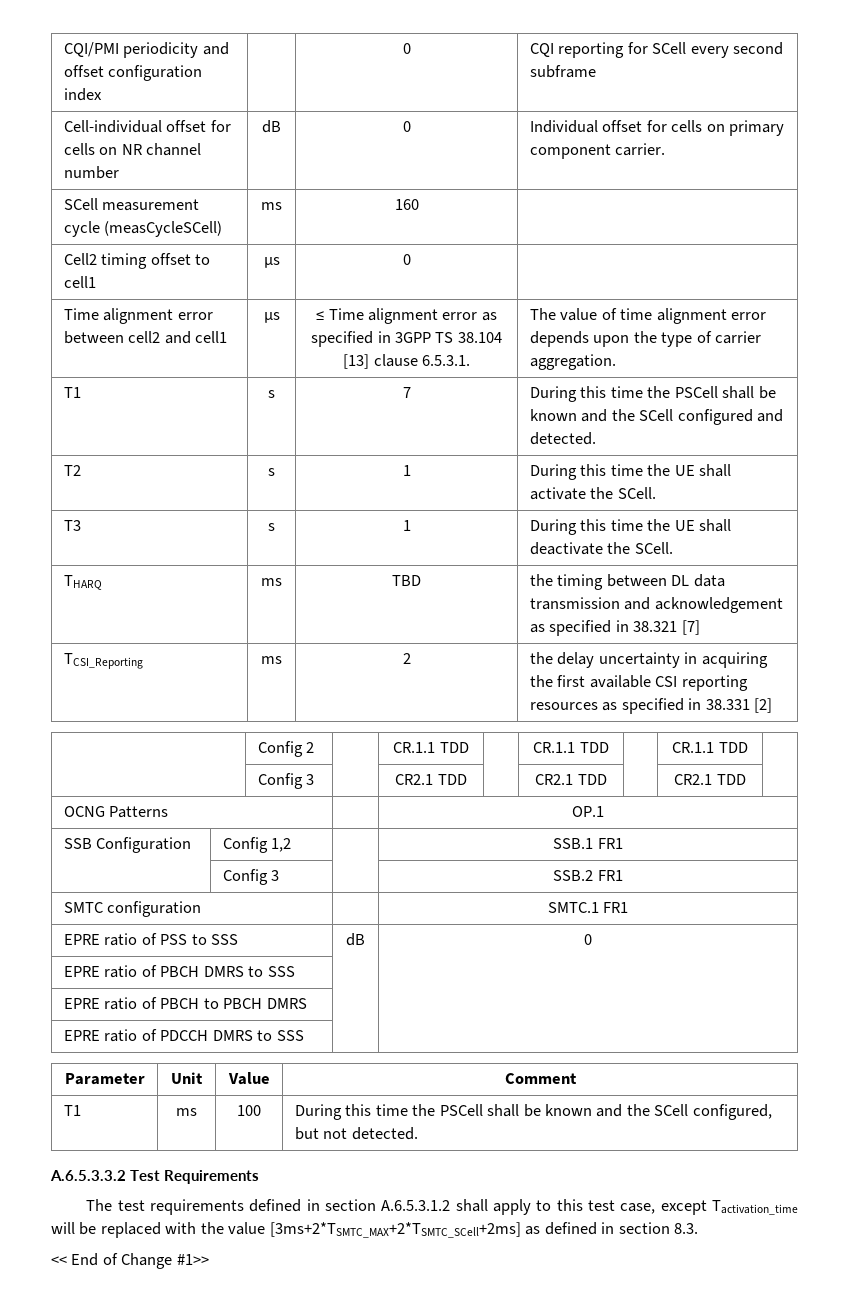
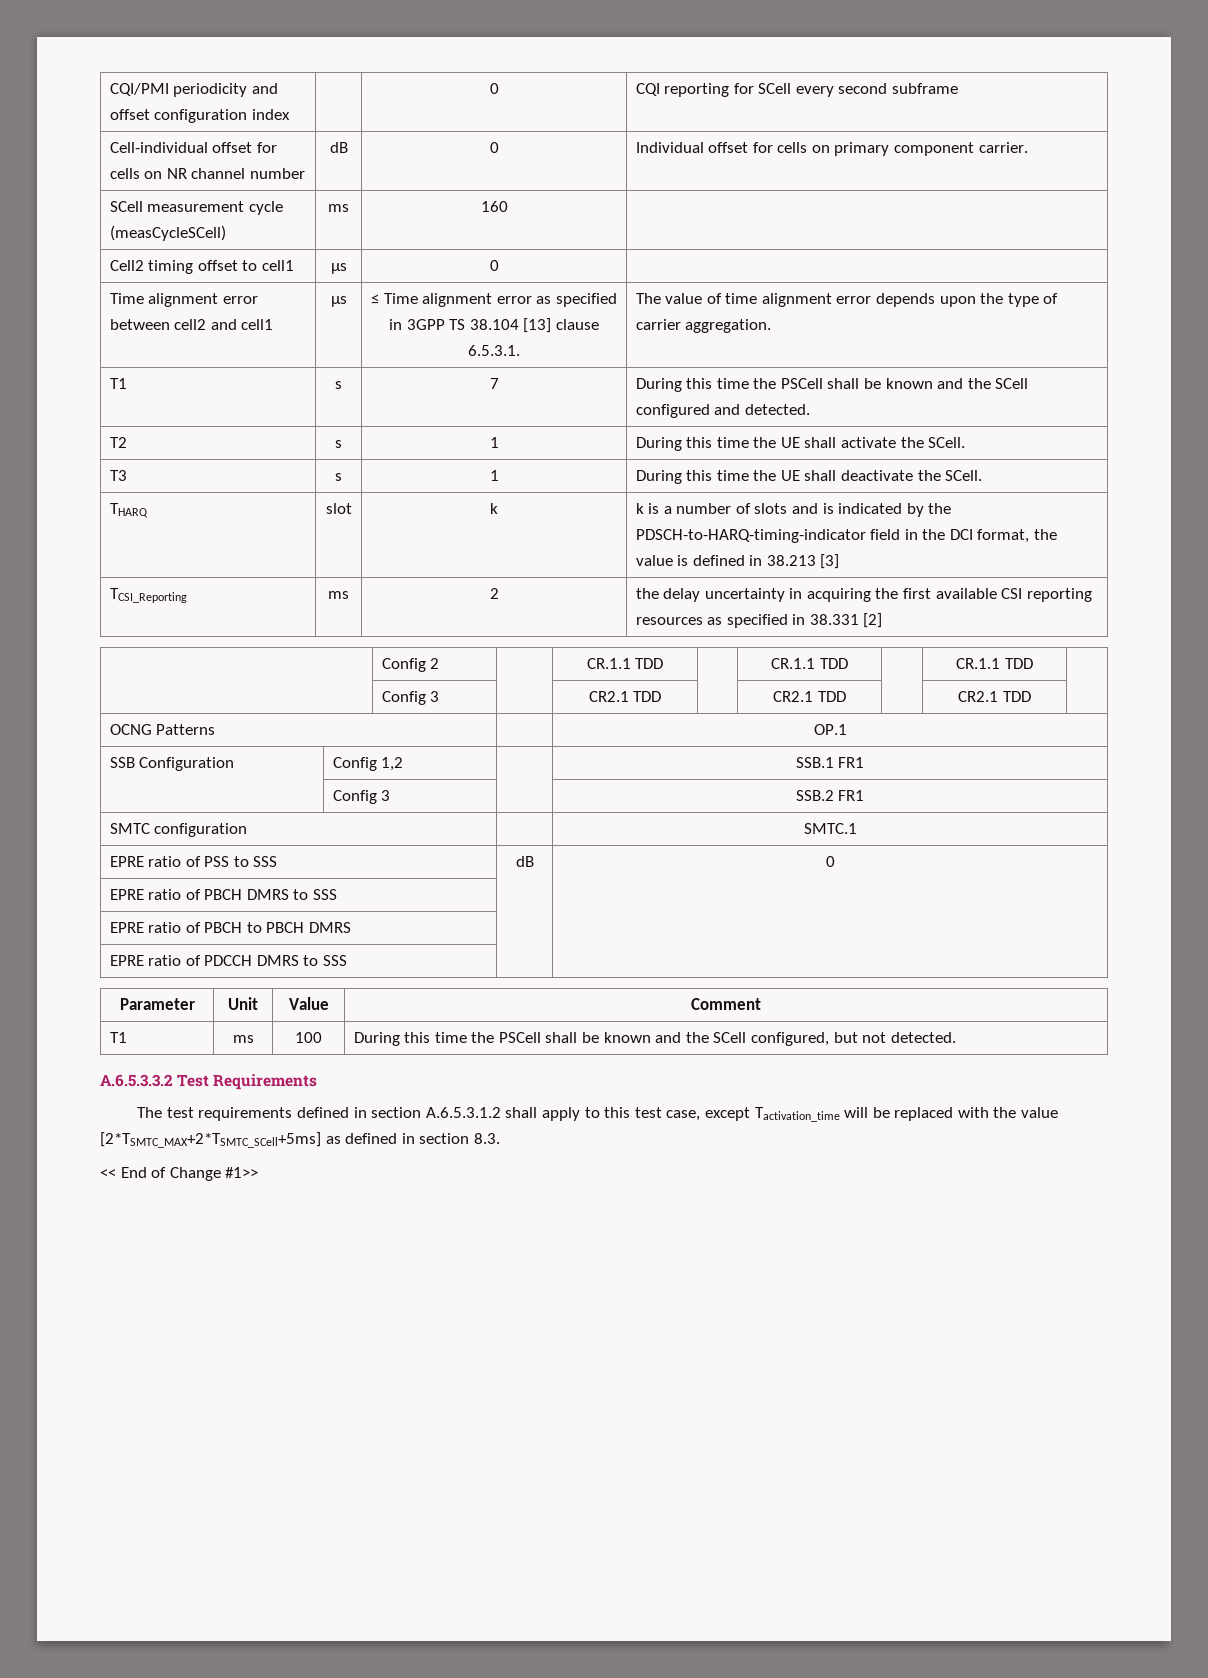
[261,578,282,586] [392,575,421,586] [529,574,725,590] [529,597,783,613] [529,620,700,636] ms | TBD | the timing between DL data transmission and acknowledgement as specified in 38.321 [7] -> [325,503,352,514] [490,503,498,514] [635,503,952,517] [635,529,1058,543] [635,554,840,569] slot | k | k is a number of slots and is indicated by the PDSCH-to-HARQ-timing-indicator field in the DCI format, the value is defined in 38.213 [3]
[603,902,629,913] FR1 -> (857, 828) none
[269,1222,521,1238] [3ms+2*TSMTC_MAX+2*TSMTC_SCell+2ms] -> [100,1132,321,1148] [2*TSMTC_MAX+2*TSMTC_SCell+5ms]

